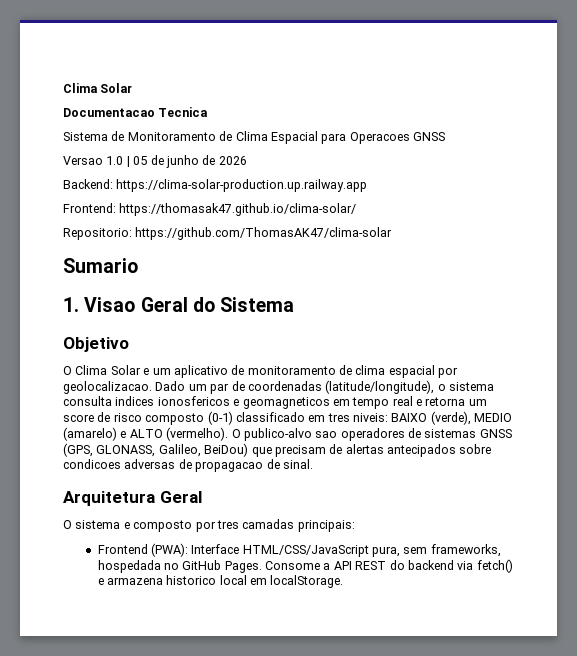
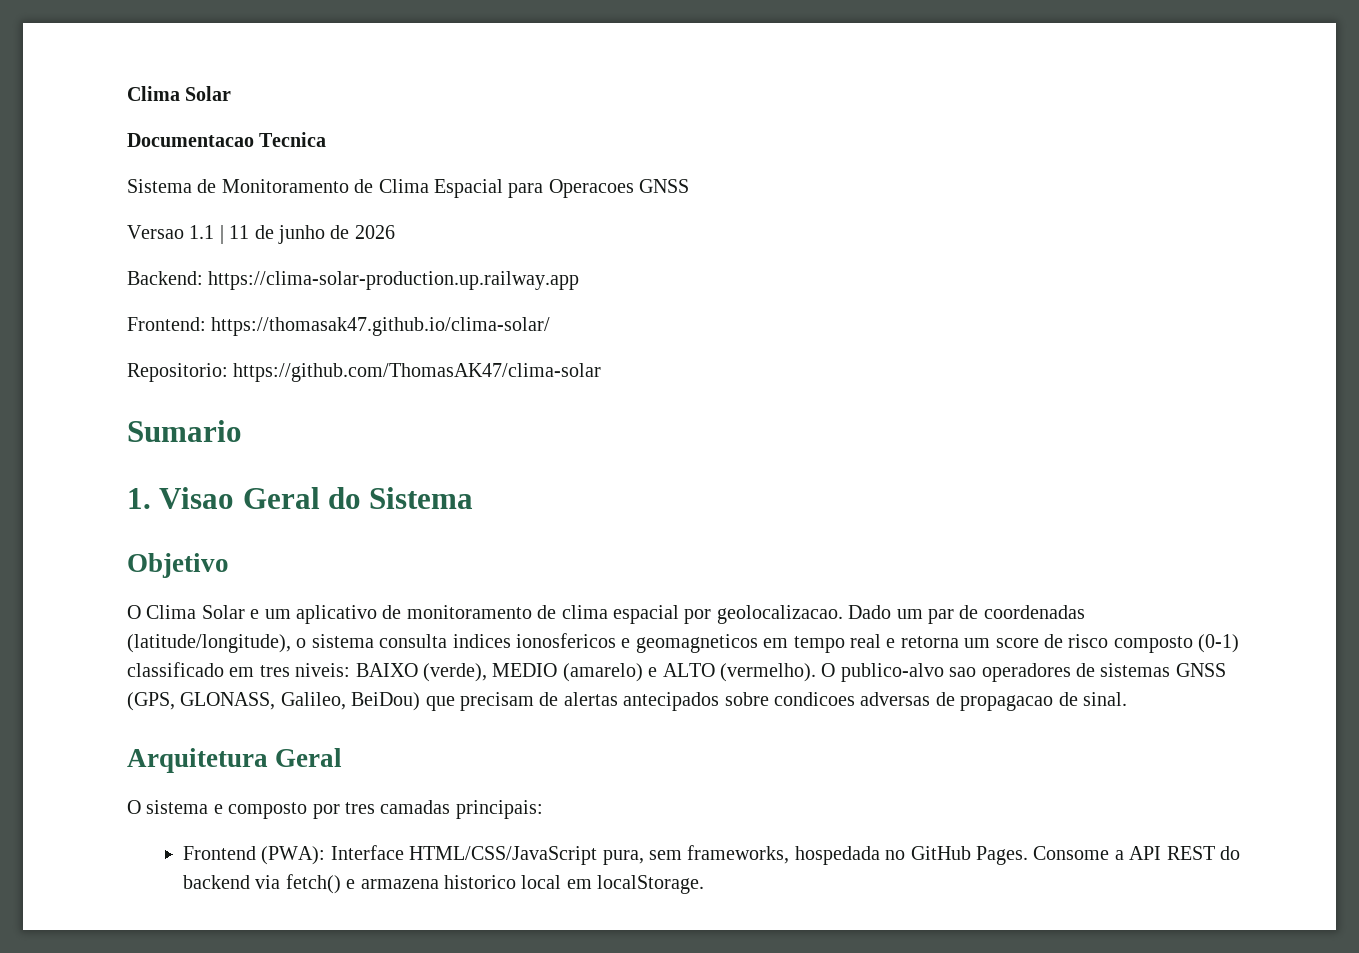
[106,156,148,167] 1.0 | 05 -> [189,225,250,244] 1.1 | 11

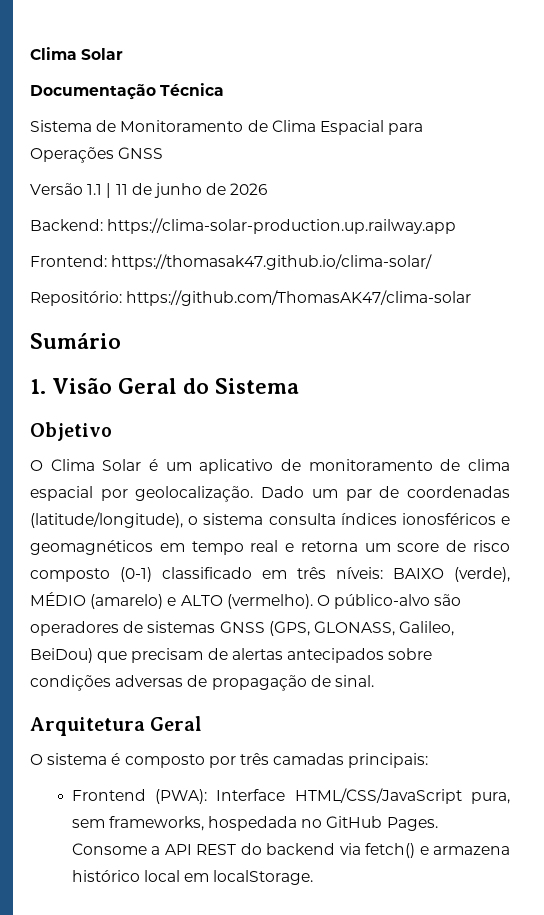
[127,132,327,147] Documentacao Tecnica -> [30,83,225,100] Documentação Técnica
[548,179,634,198] Operacoes -> [30,147,114,163] Operações
[127,225,184,239] Versao -> [30,183,83,195] Versão
[127,363,228,382] Repositorio: -> [30,291,122,306] Repositório:
[127,420,242,442] Sumario -> [30,333,121,349] Sumário
[159,487,235,509] Visao -> [52,377,112,394] Visão
[250,609,260,619] e -> [148,459,158,471] é
[716,605,843,624] geolocalizacao. -> [135,486,254,502] geolocalização.
[452,633,758,653] indices ionosfericos e geomagneticos -> [340,513,511,525] [30,540,153,555] índices ionosféricos e geomagnéticos
[259,663,351,677] tres niveis: -> [297,567,383,579] três níveis:
[492,663,558,677] MEDIO -> [30,592,86,606] MÉDIO
[840,663,977,682] publico-alvo sao -> [334,594,462,609] público-alvo são
[773,692,855,706] condicoes -> [30,675,111,691] condições
[960,695,1054,711] propagacao -> [211,675,307,691] propagação
[213,804,223,814] e -> [111,753,121,765] é
[345,802,375,814] tres -> [239,753,269,765] três
[443,875,516,889] historico -> [71,870,140,882] histórico

